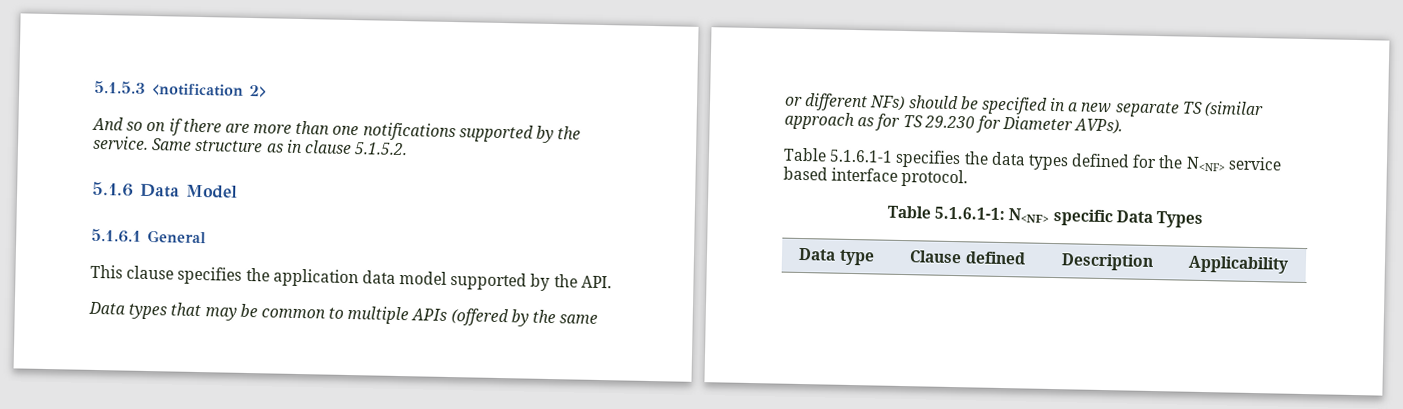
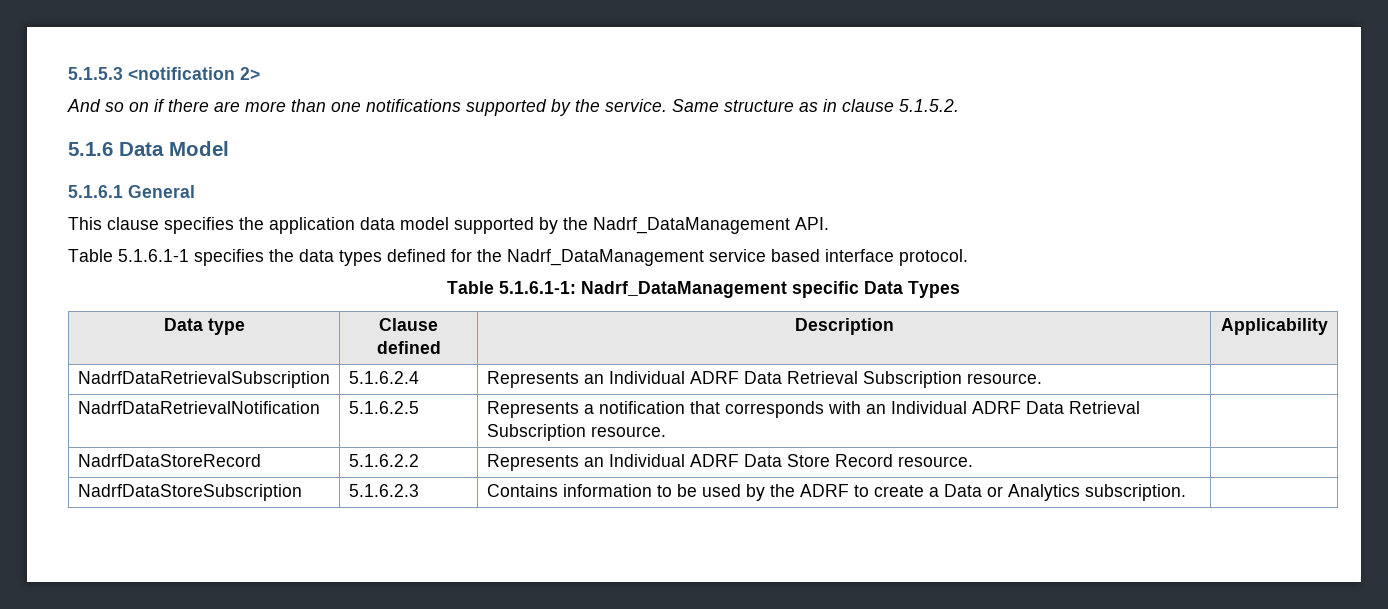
(578, 281) none -> [593,217,790,234] Nadrf_DataManagement
[88,301,599,327] [784,93,1265,118] [784,111,1124,135] // Data types that may be common to multiple APIs (offered by the same or different NFs) should be specified in a new separate TS (similar approach as for TS 29.230 for Diameter AVPs). -> (829, 223) none
[1185,156,1226,172] N<NF> -> [507,249,704,266] Nadrf_DataManagement
[1008,208,1050,223] N<NF> -> [581,281,787,298] Nadrf_DataManagement
(1289, 264) none -> [77,371,330,388] [348,371,419,384] [486,371,1042,388] [77,401,320,414] [348,401,419,414] [486,401,1140,418] [486,424,666,441] [77,454,261,467] [348,454,419,467] [486,454,973,471] [77,484,302,501] [348,484,419,497] [486,484,1186,501] // NadrfDataRetrievalSubscription | 5.1.6.2.4 | Represents an Individual ADRF Data Retrieval Subscription resource. | // NadrfDataRetrievalNotification | 5.1.6.2.5 | Represents a notification that corresponds with an Individual ADRF Data Retrieval Subscription resource. | // NadrfDataStoreRecord | 5.1.6.2.2 | Represents an Individual ADRF Data Store Record resource. | // NadrfDataStoreSubscription | 5.1.6.2.3 | Contains information to be used by the ADRF to create a Data or Analytics subscription. |

